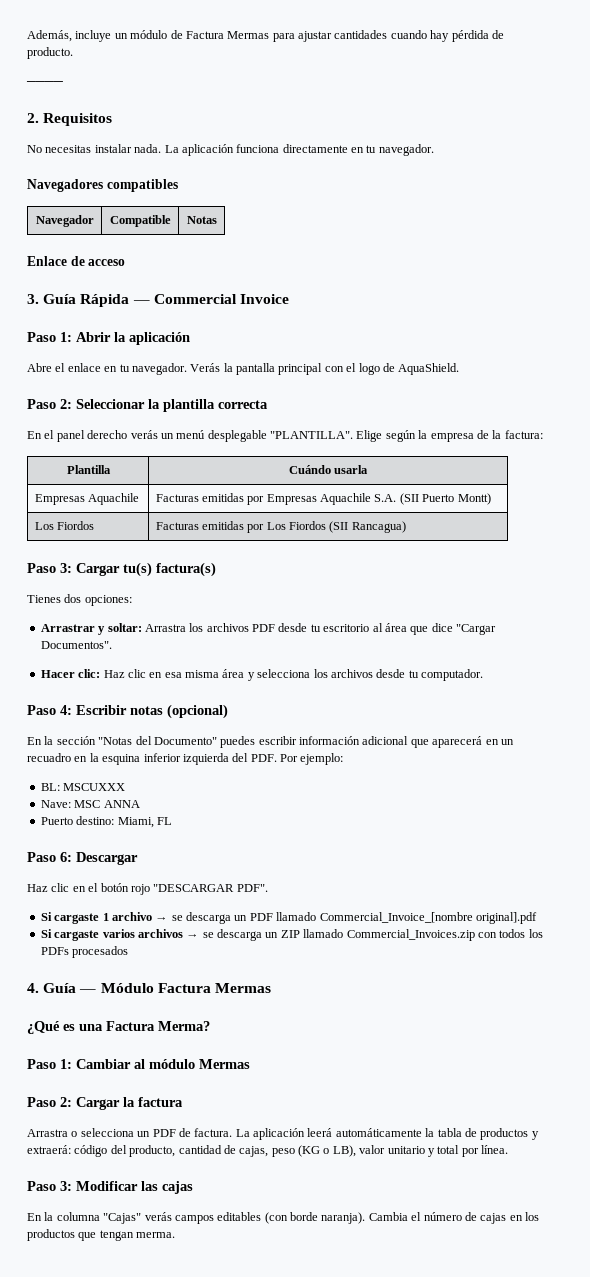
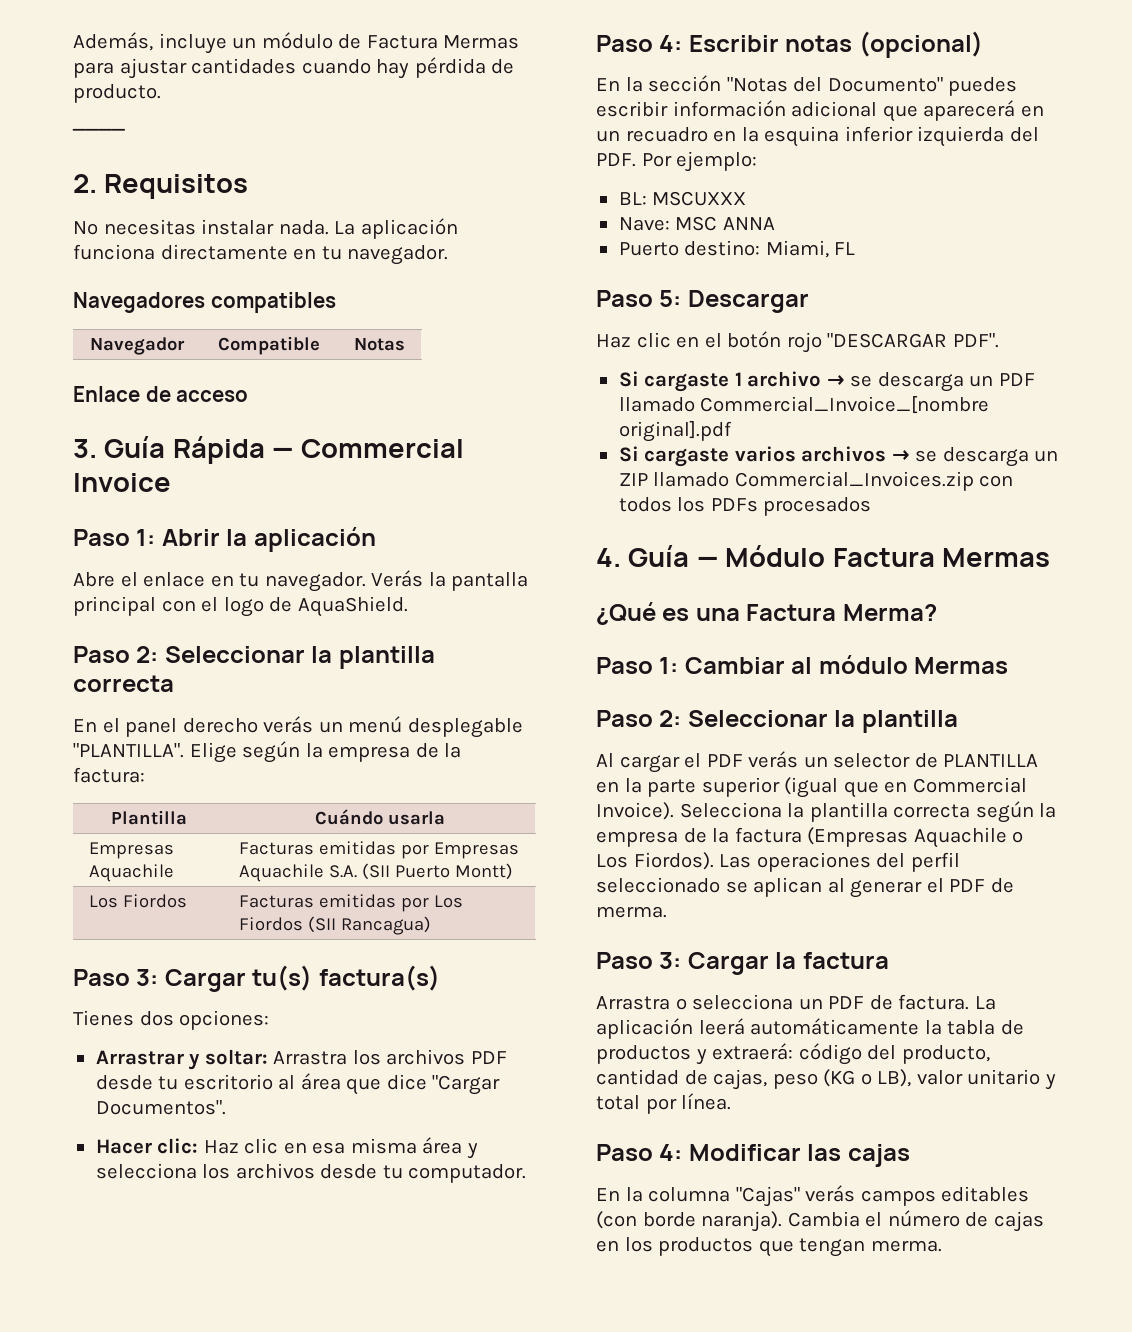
[60,852,72,862] 6: -> [659,290,682,307] 5:
(72, 1102) none -> [687,710,958,733] [596,751,1039,773] [596,777,1027,798] [596,801,1057,823] [596,827,1024,848] [596,852,960,872] [596,877,1014,898] [596,906,667,918] [596,952,682,969] Seleccionar la plantilla // Al cargar el PDF verás un selector de PLANTILLA en la parte superior (igual que en Commercial Invoice). Selecciona la plantilla correcta según la empresa de la factura (Empresas Aquachile o Los Fiordos). Las operaciones del perfil seleccionado se aplican al generar el PDF de merma. // Paso 3:
[60,1181,72,1191] 3: -> [659,1144,683,1161] 4:

